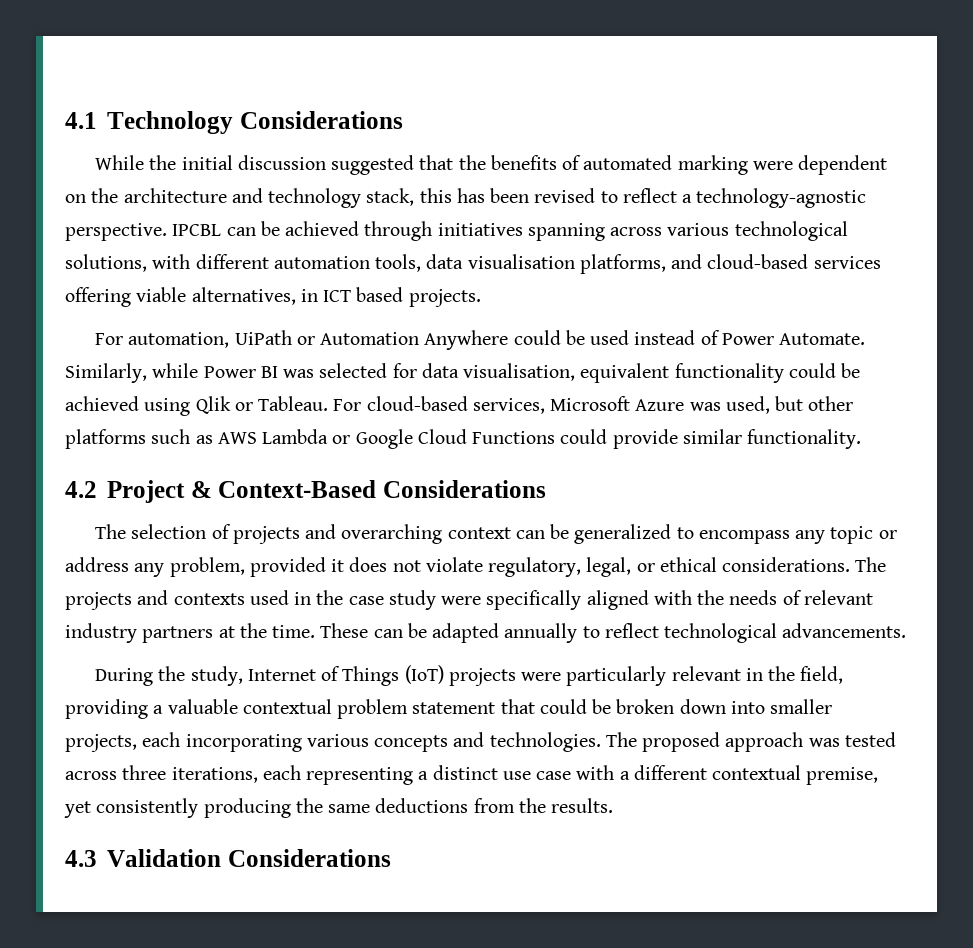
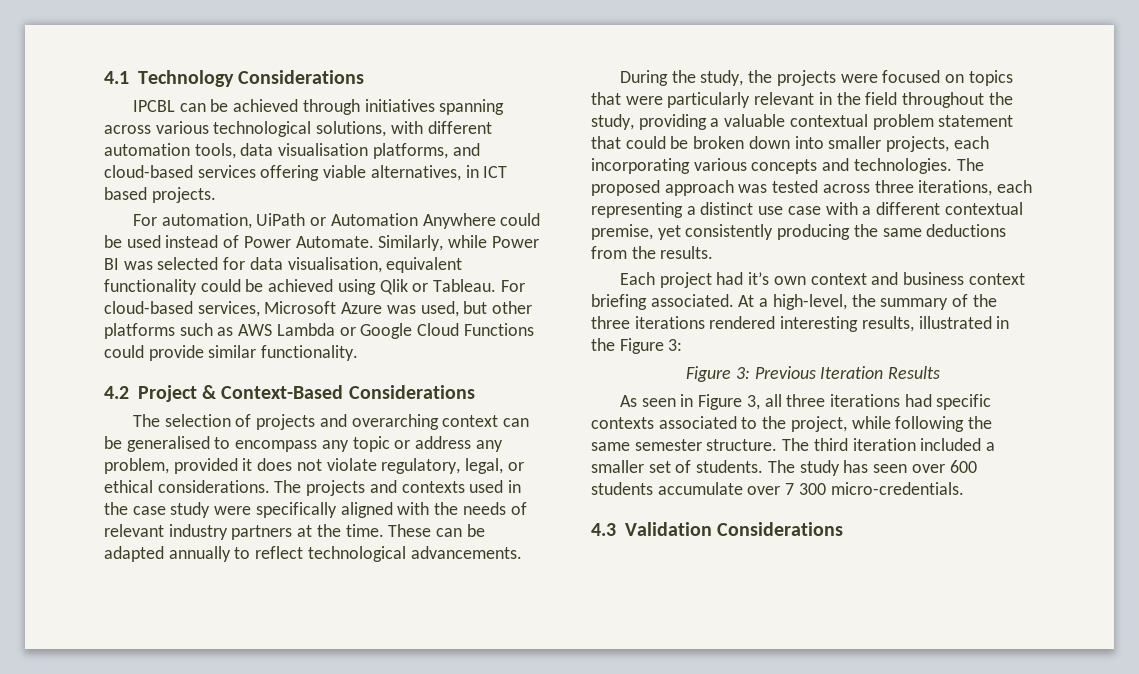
[95,155,888,175] [65,188,867,208] [65,223,167,241] While the initial discussion suggested that the benefits of automated marking were dependent on the architecture and technology stack, this has been revised to reflect a technology-agnostic perspective. -> (365, 77) none
[574,524,672,544] generalized -> [126,436,210,452] generalised
[247,665,844,686] Internet of Things (IoT) projects were particularly relevant in the field, -> [748,70,1013,86] [591,92,1013,108] [591,114,634,130] the projects were focused on topics that were particularly relevant in the field throughout the study,
(614, 805) none -> [619,272,1025,288] [591,294,997,310] [591,316,1010,332] [591,338,683,354] [686,366,940,382] [619,394,992,410] [591,416,993,432] [591,438,996,451] [591,460,977,476] [591,482,964,495] // Each project had it’s own context and business context briefing associated. At a high-level, the summary of the three iterations rendered interesting results, illustrated in the Figure 3: // Figure 3: Previous Iteration Results // As seen in Figure 3, all three iterations had specific contexts associated to the project, while following the same semester structure. The third iteration included a smaller set of students. The study has seen over 600 students accumulate over 7 300 micro-credentials.

